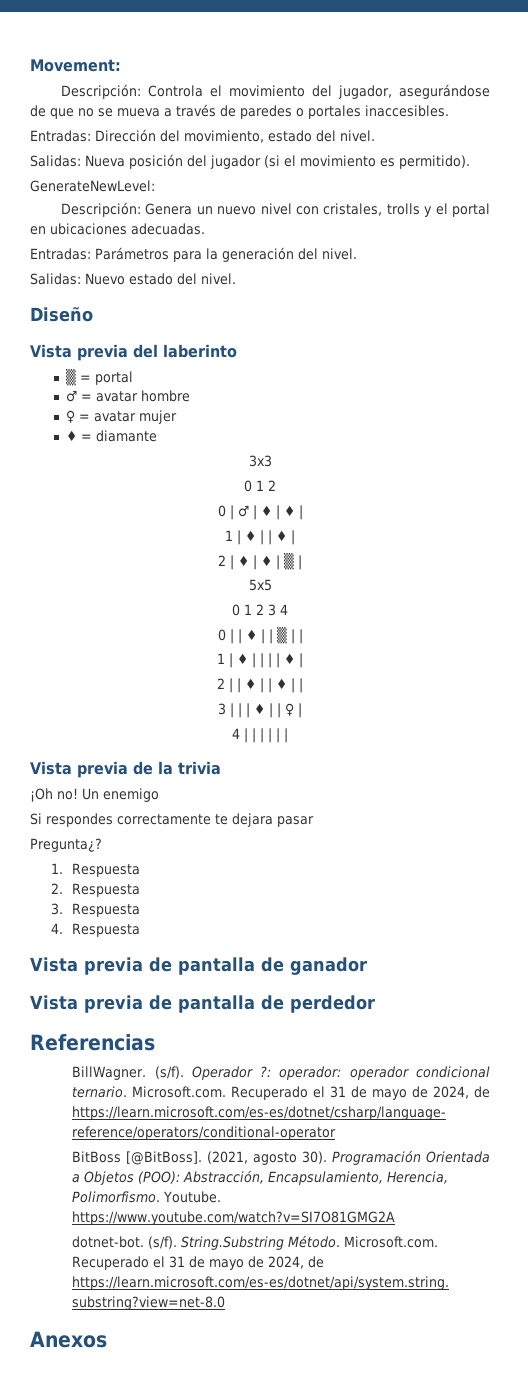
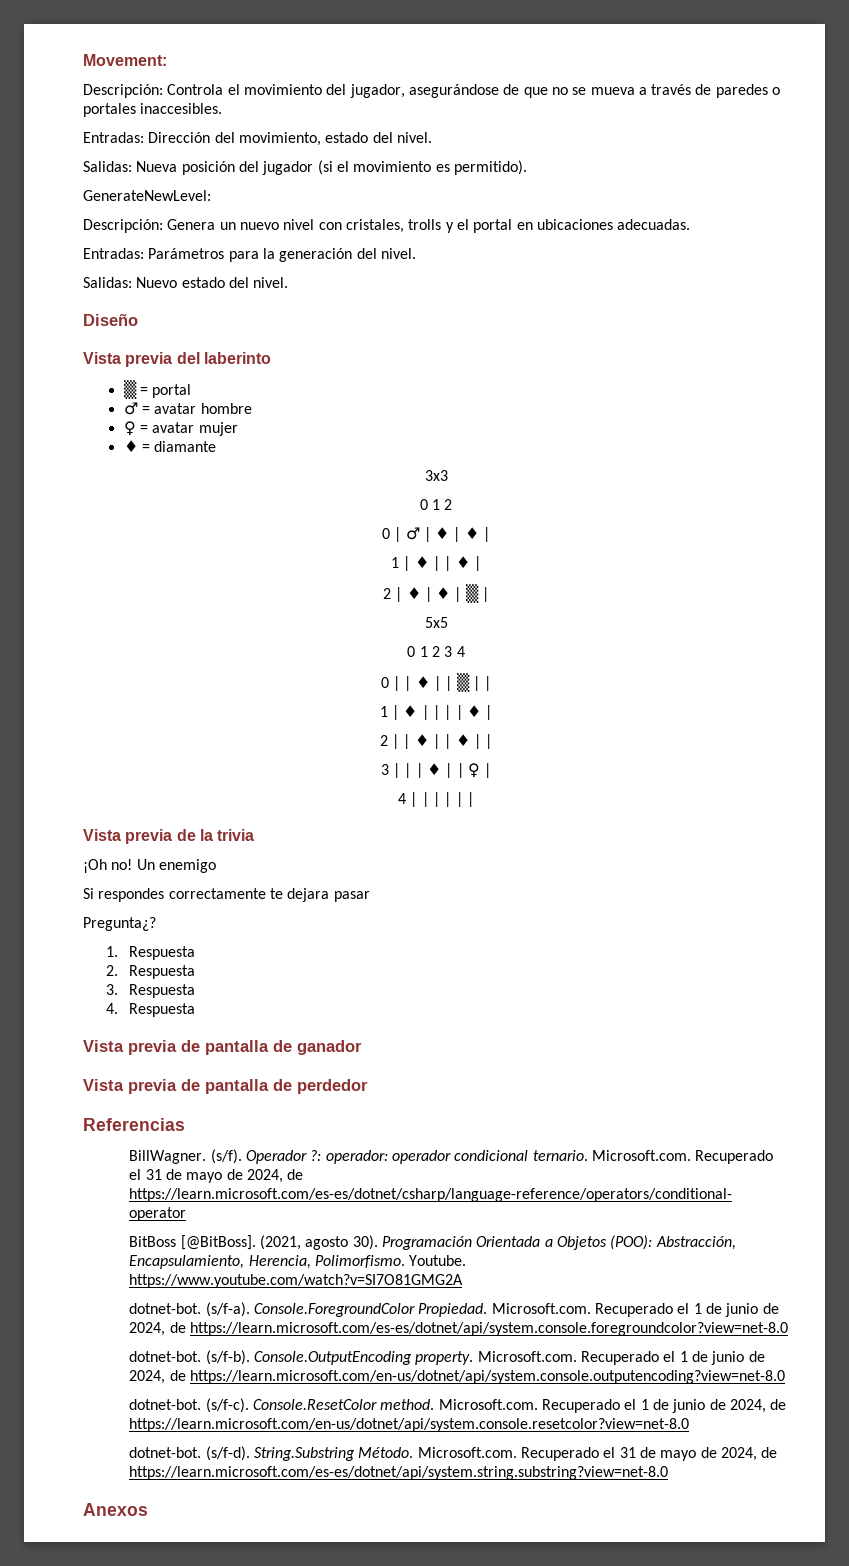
[148,1236,178,1249] (s/f). -> [205,1302,779,1317] [129,1322,789,1336] [129,1350,765,1365] [129,1370,786,1384] [129,1398,787,1413] [129,1418,690,1432] [129,1446,250,1461] (s/f-a). Console.ForegroundColor Propiedad. Microsoft.com. Recuperado el 1 de junio de 2024, de https://learn.microsoft.com/es-es/dotnet/api/system.console.foregroundcolor?view=net-8.0 // dotnet-bot. (s/f-b). Console.OutputEncoding property. Microsoft.com. Recuperado el 1 de junio de 2024, de https://learn.microsoft.com/en-us/dotnet/api/system.console.outputencoding?view=net-8.0 // dotnet-bot. (s/f-c). Console.ResetColor method. Microsoft.com. Recuperado el 1 de junio de 2024, de https://learn.microsoft.com/en-us/dotnet/api/system.console.resetcolor?view=net-8.0 // dotnet-bot. (s/f-d).

